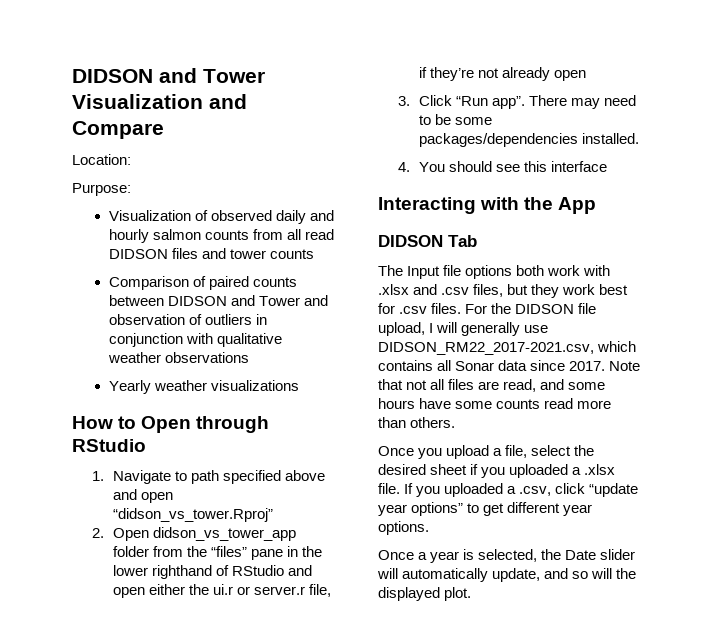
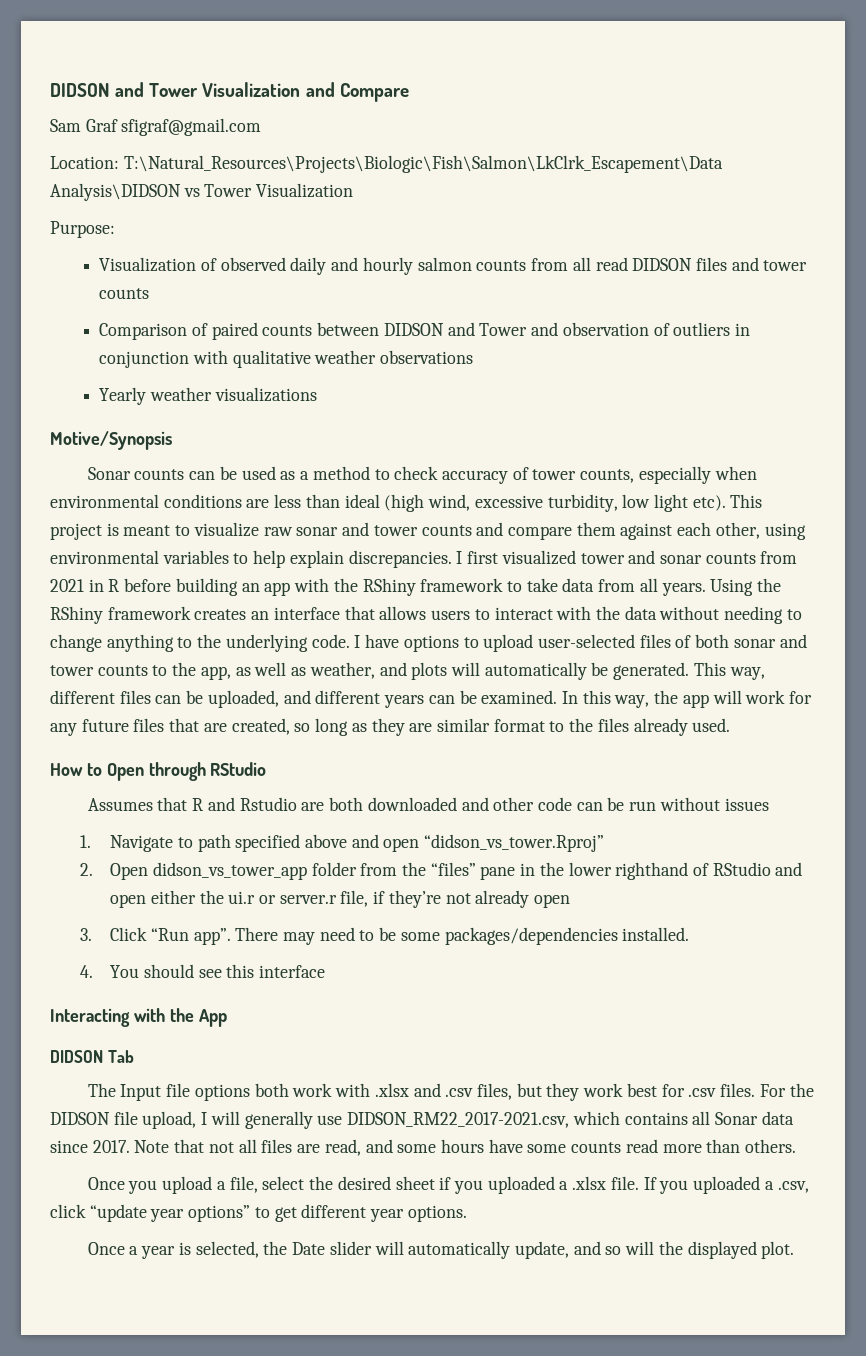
[72,154,131,165] Location: -> [50,118,262,136] [50,155,723,173] [50,183,354,201] Sam Graf sfigraf@gmail.com // Location: T:\Natural_Resources\Projects\Biologic\Fish\Salmon\LkClrk_Escapement\Data Analysis\DIDSON vs Tower Visualization
(300, 385) none -> [50,431,172,450] [87,466,757,484] [50,494,763,512] [50,522,806,540] [50,550,798,568] [50,578,782,596] [50,606,802,624] [50,634,807,652] [50,662,765,680] [50,690,813,708] [50,718,731,736] // Motive/Synopsis // Sonar counts can be used as a method to check accuracy of tower counts, especially when environmental conditions are less than ideal (high wind, excessive turbidity, low light etc). This project is meant to visualize raw sonar and tower counts and compare them against each other, using environmental variables to help explain discrepancies. I first visualized tower and sonar counts from 2021 in R before building an app with the RShiny framework to take data from all years. Using the RShiny framework creates an interface that allows users to interact with the data without needing to change anything to the underlying code. I have options to upload user-selected files of both sonar and tower counts to the app, as well as weather, and plots will automatically be generated. This way, different files can be uploaded, and different years can be examined. In this way, the app will work for any future files that are created, so long as they are similar format to the files already used.
(146, 445) none -> [87,797,769,811] // Assumes that R and Rstudio are both downloaded and other code can be run without issues

